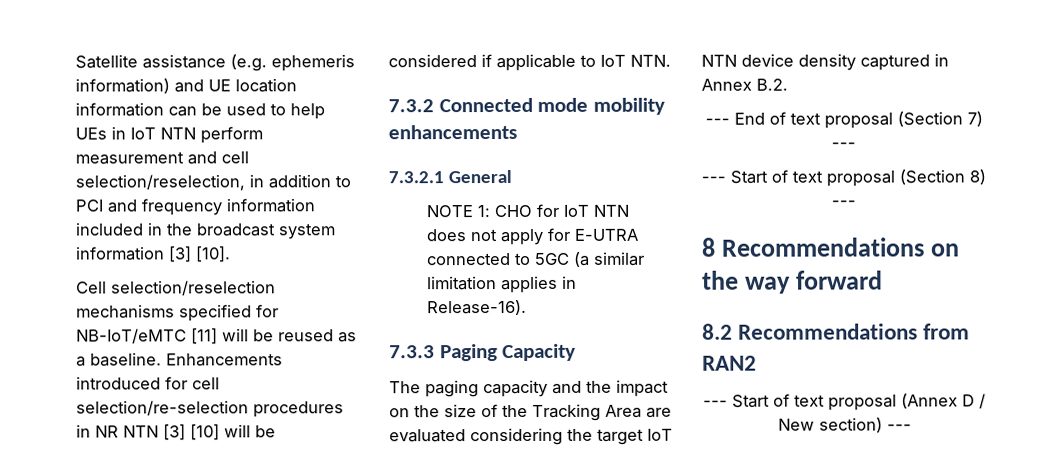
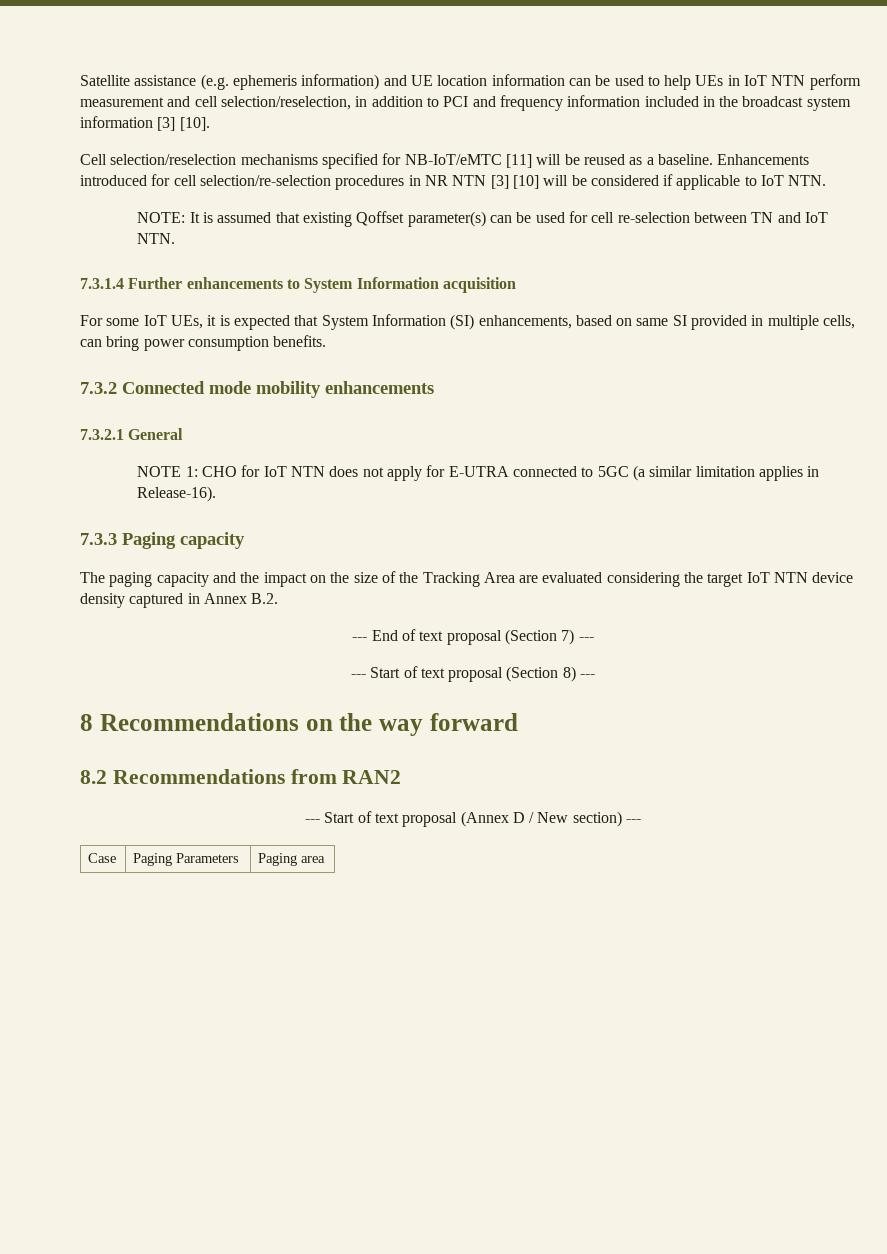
(671, 60) none -> [137,211,828,227] [137,233,176,244] [80,277,516,293] [80,314,856,330] [80,335,327,351] // NOTE: It is assumed that existing Qoffset parameter(s) can be used for cell re-selection between TN and IoT NTN. // 7.3.1.4 Further enhancements to System Information acquisition // For some IoT UEs, it is expected that System Information (SI) enhancements, based on same SI provided in multiple cells, can bring power consumption benefits.
[502,343,577,362] Capacity -> [180,532,245,549] capacity
(912, 427) none -> [88,853,117,863] [133,853,240,866] [258,853,326,866] // Case | Paging Parameters | Paging area

